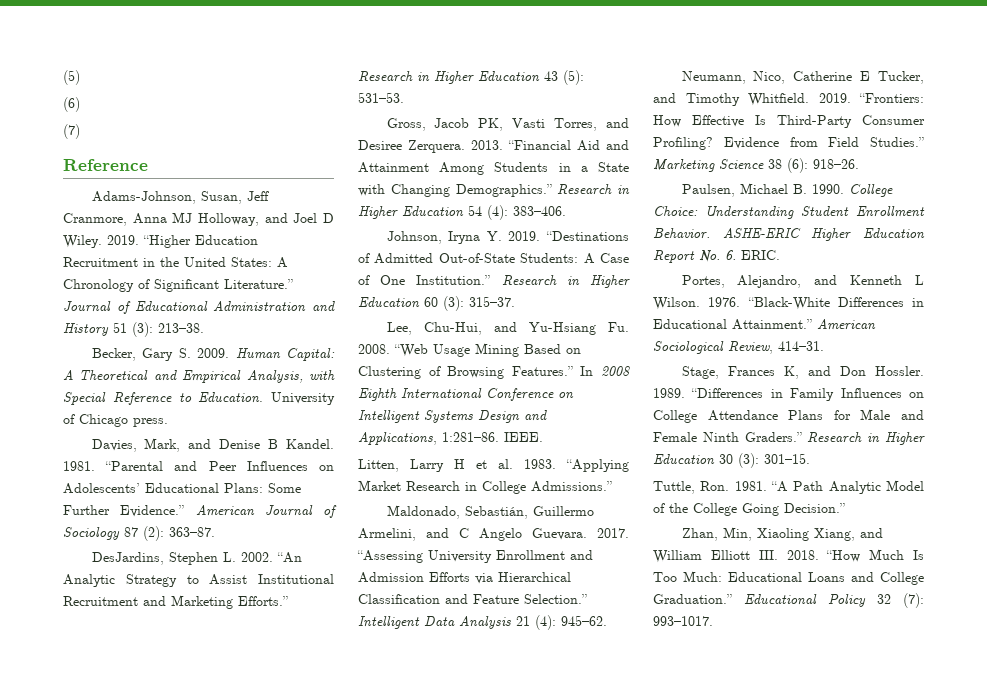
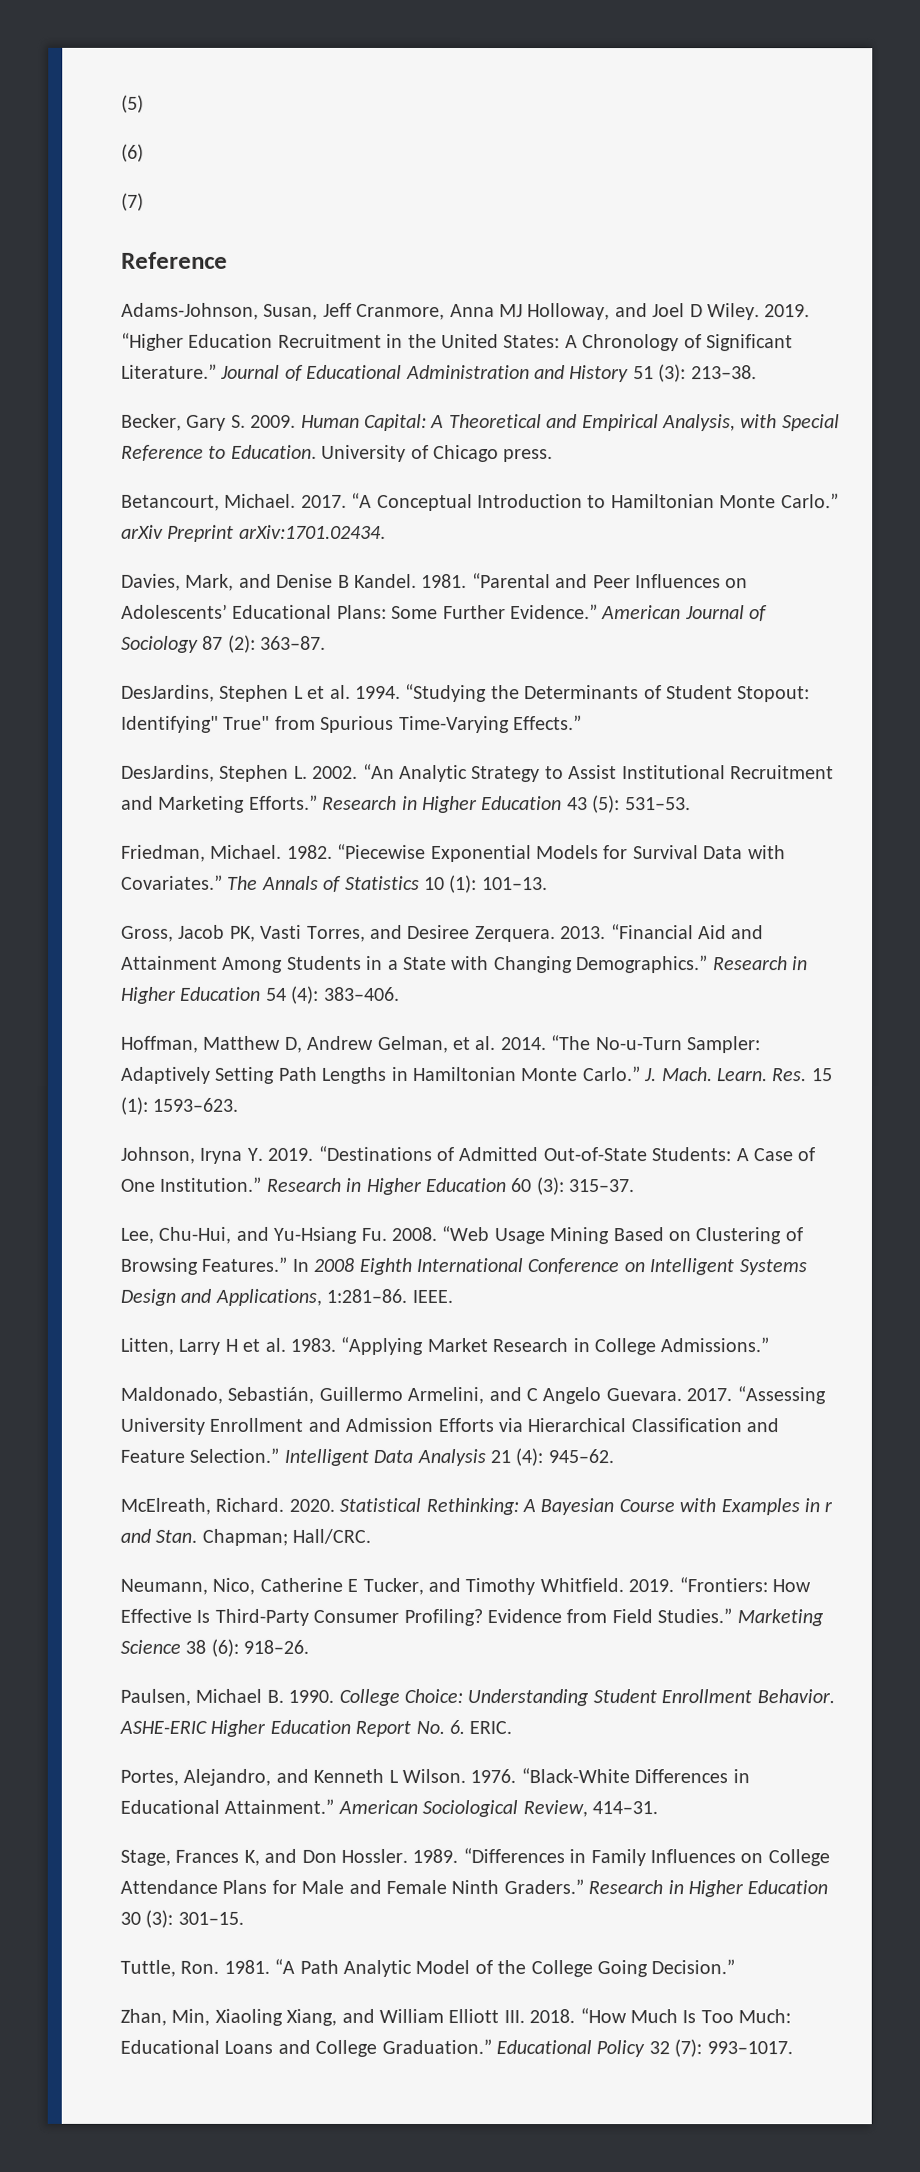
(168, 422) none -> [121,492,839,512] [121,524,386,542] // Betancourt, Michael. 2017. “A Conceptual Introduction to Hamiltonian Monte Carlo.” arXiv Preprint arXiv:1701.02434.
(215, 532) none -> [121,683,811,703] [121,715,582,734] // DesJardins, Stephen L et al. 1994. “Studying the Determinants of Student Stopout: Identifying" True" from Spurious Time-Varying Effects.”
(404, 97) none -> [121,843,786,863] [121,874,548,894] // Friedman, Michael. 1982. “Piecewise Exponential Models for Survival Data with Covariates.” The Annals of Statistics 10 (1): 101–13.
(566, 211) none -> [121,1035,761,1054] [121,1066,833,1084] [120,1096,239,1115] // Hoffman, Matthew D, Andrew Gelman, et al. 2014. “The No-u-Turn Sampler: Adaptively Setting Path Lengths in Hamiltonian Monte Carlo.” J. Mach. Learn. Res. 15 (1): 1593–623.
(607, 620) none -> [120,1497,834,1516] [120,1528,372,1546] // McElreath, Richard. 2020. Statistical Rethinking: A Bayesian Course with Examples in r and Stan. Chapman; Hall/CRC.

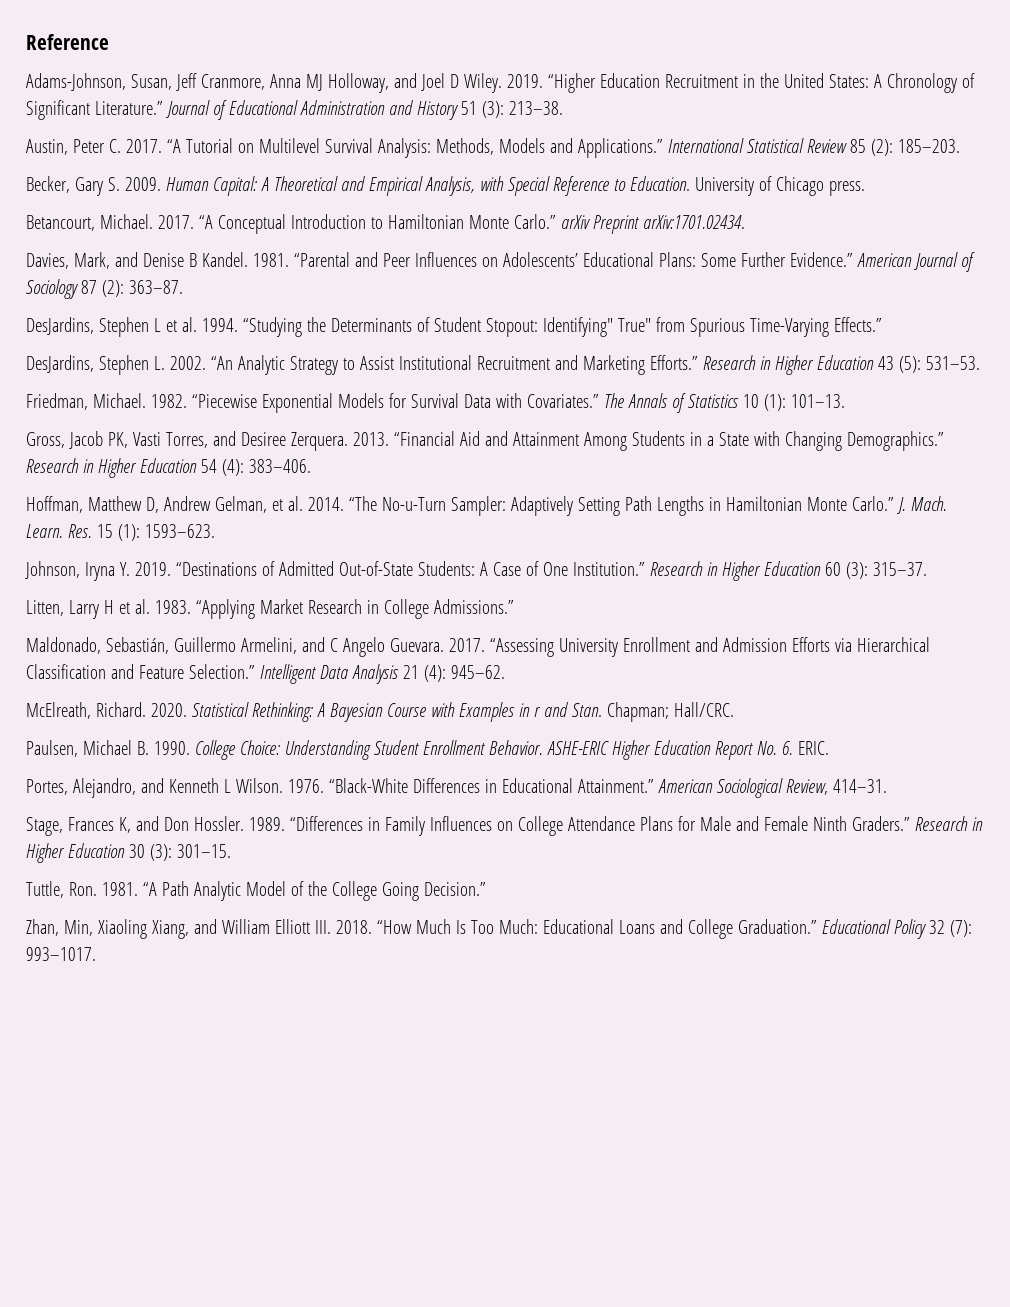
[121,94,144,113] [121,143,144,162] [121,192,144,211] (5) // (6) // (7) // -> (26, 42) none
(757, 372) none -> [26,138,960,158] // Austin, Peter C. 2017. “A Tutorial on Multilevel Survival Analysis: Methods, Models and Applications.” International Statistical Review 85 (2): 185–203.
[120,1225,803,1245] [120,1256,807,1276] [120,1288,453,1306] // Lee, Chu-Hui, and Yu-Hsiang Fu. 2008. “Web Usage Mining Based on Clustering of Browsing Features.” In 2008 Eighth International Conference on Intelligent Systems Design and Applications, 1:281–86. IEEE. -> (927, 569) none
[120,1577,811,1596] [120,1608,824,1627] [120,1638,310,1657] // Neumann, Nico, Catherine E Tucker, and Timothy Whitfield. 2019. “Frontiers: How Effective Is Third-Party Consumer Profiling? Evidence from Field Studies.” Marketing Science 38 (6): 918–26. -> (734, 709) none

